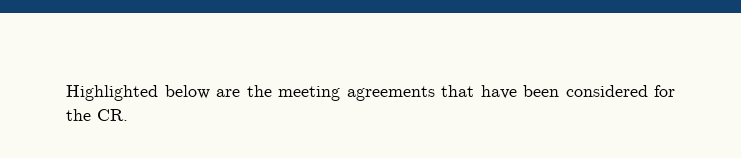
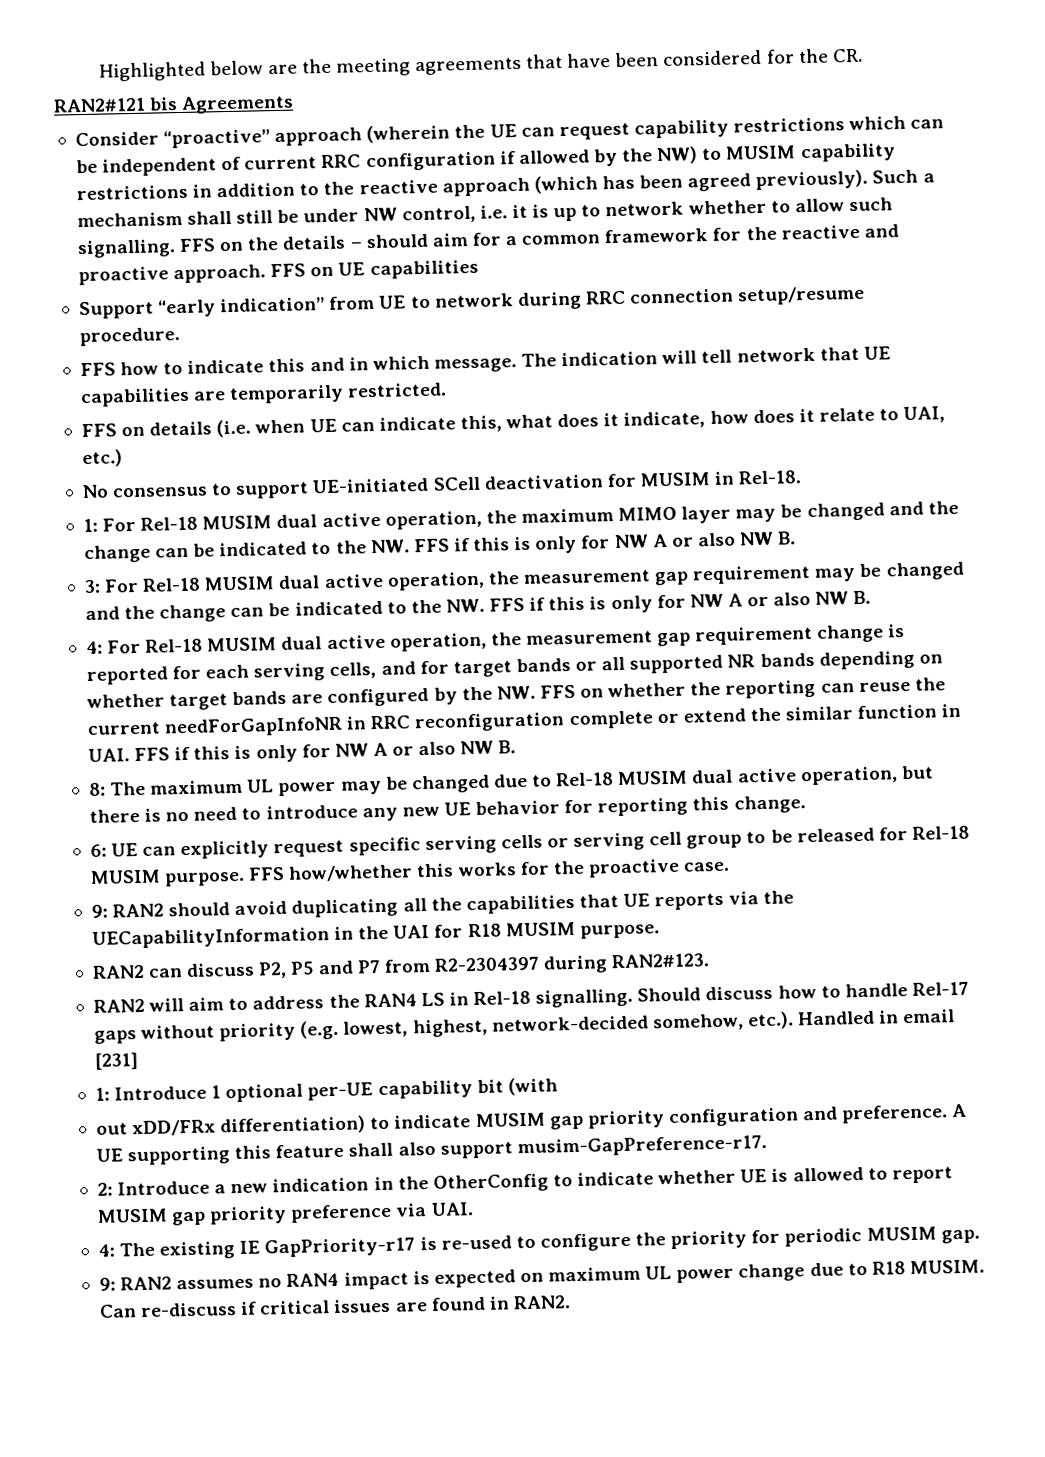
(128, 115) none -> [53,94,295,114] [74,115,945,149] [75,143,896,177] [75,169,935,201] [76,197,893,228] [76,224,899,259] [77,259,479,286] [78,285,866,320] [78,327,180,347] [79,346,891,377] [79,382,448,408] [80,406,946,438] [81,449,123,468] [81,470,802,499] [82,500,959,533] [83,531,797,564] [83,561,964,594] [84,590,872,623] [85,624,906,655] [85,650,943,686] [86,677,946,711] [86,703,962,738] [87,740,517,763] [88,765,934,797] [88,795,806,824] [89,825,970,860] [89,858,730,887] [90,890,795,919] [91,921,660,949] [91,953,710,979] [92,981,969,1013] [93,1009,956,1044] [93,1052,138,1070] [94,1077,558,1103] [95,1103,968,1137] [95,1135,767,1166] [96,1166,953,1196] [96,1202,474,1226] [97,1226,980,1260] [98,1259,985,1291] [98,1295,571,1318] // RAN2#121 bis Agreements // Consider “proactive” approach (wherein the UE can request capability restrictions which can be independent of current RRC configuration if allowed by the NW) to MUSIM capability restrictions in addition to the reactive approach (which has been agreed previously). Such a mechanism shall still be under NW control, i.e. it is up to network whether to allow such signalling. FFS on the details – should aim for a common framework for the reactive and proactive approach. FFS on UE capabilities // Support “early indication” from UE to network during RRC connection setup/resume procedure. // FFS how to indicate this and in which message. The indication will tell network that UE capabilities are temporarily restricted. // FFS on details (i.e. when UE can indicate this, what does it indicate, how does it relate to UAI, etc.) // No consensus to support UE-initiated SCell deactivation for MUSIM in Rel-18. // 1: For Rel-18 MUSIM dual active operation, the maximum MIMO layer may be changed and the change can be indicated to the NW. FFS if this is only for NW A or also NW B. // 3: For Rel-18 MUSIM dual active operation, the measurement gap requirement may be changed and the change can be indicated to the NW. FFS if this is only for NW A or also NW B. // 4: For Rel-18 MUSIM dual active operation, the measurement gap requirement change is reported for each serving cells, and for target bands or all supported NR bands depending on whether target bands are configured by the NW. FFS on whether the reporting can reuse the current needForGapInfoNR in RRC reconfiguration complete or extend the similar function in UAI. FFS if this is only for NW A or also NW B. // 8: The maximum UL power may be changed due to Rel-18 MUSIM dual active operation, but there is no need to introduce any new UE behavior for reporting this change. // 6: UE can explicitly request specific serving cells or serving cell group to be released for Rel-18 MUSIM purpose. FFS how/whether this works for the proactive case. // 9: RAN2 should avoid duplicating all the capabilities that UE reports via the UECapabilityInformation in the UAI for R18 MUSIM purpose. // RAN2 can discuss P2, P5 and P7 from R2-2304397 during RAN2#123. // RAN2 will aim to address the RAN4 LS in Rel-18 signalling. Should discuss how to handle Rel-17 gaps without priority (e.g. lowest, highest, network-decided somehow, etc.). Handled in email [231] // 1: Introduce 1 optional per-UE capability bit (with // out xDD/FRx differentiation) to indicate MUSIM gap priority configuration and preference. A UE supporting this feature shall also support musim-GapPreference-r17. // 2: Introduce a new indication in the OtherConfig to indicate whether UE is allowed to report MUSIM gap priority preference via UAI. // 4: The existing IE GapPriority-r17 is re-used to configure the priority for periodic MUSIM gap. // 9: RAN2 assumes no RAN4 impact is expected on maximum UL power change due to R18 MUSIM. Can re-discuss if critical issues are found in RAN2.

